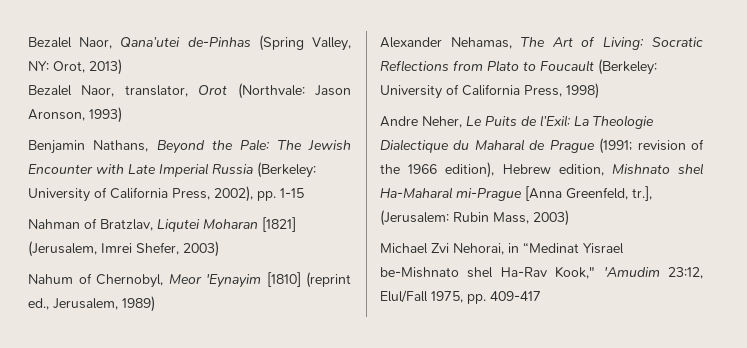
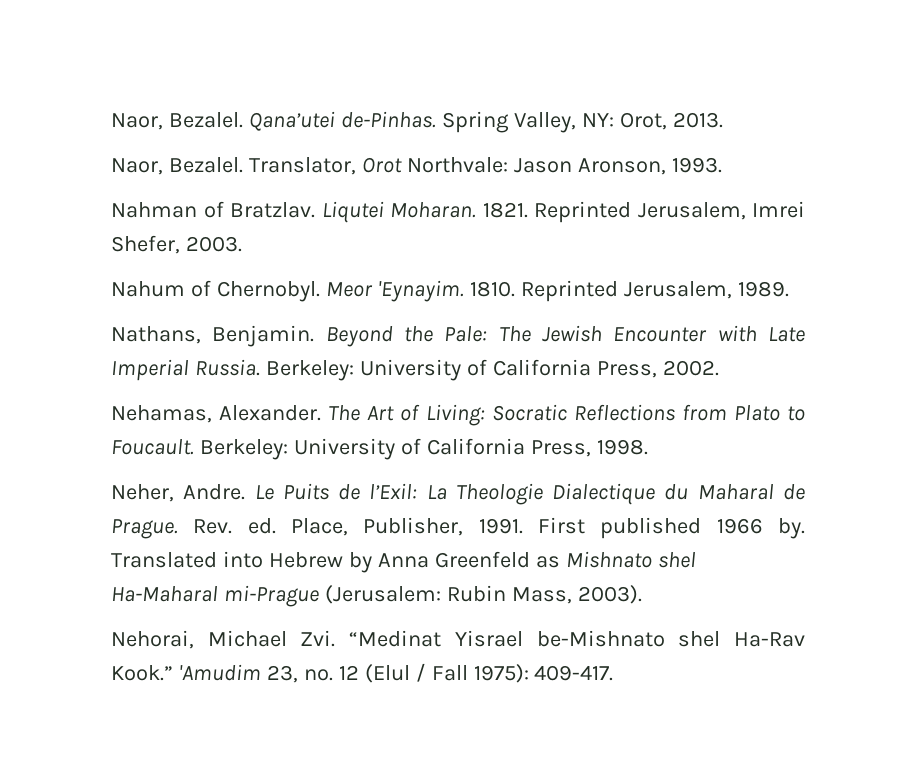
[28,35,351,51] [28,59,122,75] [28,83,351,99] [28,107,122,123] [28,140,149,154] Bezalel Naor, Qana’utei de-Pinhas (Spring Valley, NY: Orot, 2013) // Bezalel Naor, translator, Orot (Northvale: Jason Aronson, 1993) // Benjamin Nathans, -> [111,111,723,133] [111,157,722,175] [111,201,805,223] [111,235,242,254] [111,280,789,302] [111,325,315,347] Naor, Bezalel. Qana’utei de-Pinhas. Spring Valley, NY: Orot, 2013. // Naor, Bezalel. Translator, Orot Northvale: Jason Aronson, 1993. // Nahman of Bratzlav. Liqutei Moharan. 1821. Reprinted Jerusalem, Imrei Shefer, 2003. // Nahum of Chernobyl. Meor 'Eynayim. 1810. Reprinted Jerusalem, 1989. // Nathans, Benjamin.
[212,162,316,178] [28,186,304,202] [28,217,296,232] [28,241,219,257] [28,272,351,288] [28,296,155,312] [380,37,512,49] Russia (Berkeley: University of California Press, 2002), pp. 1-15 // Nahman of Bratzlav, Liqutei Moharan [1821] (Jerusalem, Imrei Shefer, 2003) // Nahum of Chernobyl, Meor 'Eynayim [1810] (reprint ed., Jerusalem, 1989) // Alexander Nehamas, -> [194,359,719,381] [111,405,322,423] Russia. Berkeley: University of California Press, 2002. // Nehamas, Alexander.
[540,59,657,75] [380,83,599,99] [380,116,462,128] Foucault (Berkeley: University of California Press, 1998) // Andre Neher, -> [111,438,648,460] [111,484,246,502] Foucault. Berkeley: University of California Press, 1998. // Neher, Andre.
[549,138,704,154] [380,162,704,178] [380,186,652,201] [380,210,569,226] [380,243,519,255] Prague (1991; revision of the 1966 edition), Hebrew edition, Mishnato shel Ha-Maharal mi-Prague [Anna Greenfeld, tr.], (Jerusalem: Rubin Mass, 2003) // Michael Zvi Nehorai, in -> [111,517,805,539] [111,551,696,573] [111,585,642,607] [111,630,336,649] Prague. Rev. ed. Place, Publisher, 1991. First published 1966 by. Translated into Hebrew by Anna Greenfeld as Mishnato shel Ha-Maharal mi-Prague (Jerusalem: Rubin Mass, 2003). // Nehorai, Michael Zvi.
[555,266,703,279] [380,290,541,304] Kook," 'Amudim 23:12, Elul/Fall 1975, pp. 409-417 -> [111,663,614,683] Kook.” 'Amudim 23, no. 12 (Elul / Fall 1975): 409-417.

